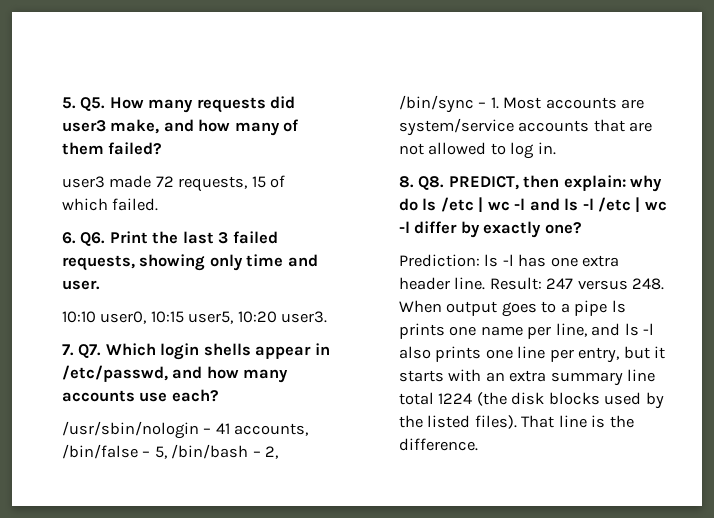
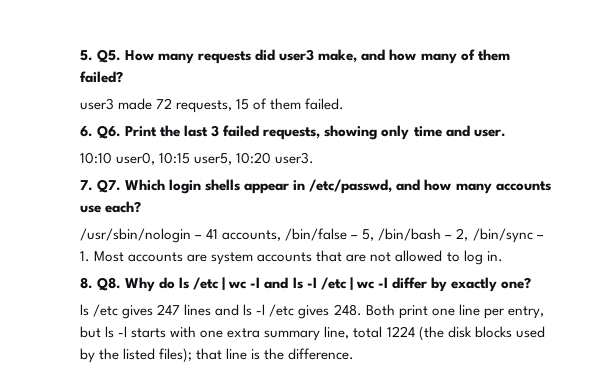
[61,198,108,211] which -> [270,98,302,110] them
[398,118,514,136] system/service -> [211,252,254,265] system
[448,175,663,192] PREDICT, then explain: why -> [125,277,156,292] Why
[398,254,620,267] [398,277,665,290] [398,300,626,317] [398,323,655,339] [398,346,482,362] Prediction: ls -l has one extra header line. Result: 247 versus 248. When output goes to a pipe ls prints one name per line, and ls -l also prints -> [80,304,428,319] ls /etc gives 247 lines and ls -l /etc gives 248. Both print
[654,346,666,359] it -> [105,326,128,338] ls -l
[485,372,505,382] an -> [200,330,224,338] one
[627,369,656,382] line -> [324,326,350,339] line,
[474,415,555,429] files). That -> [159,348,223,363] files); that

